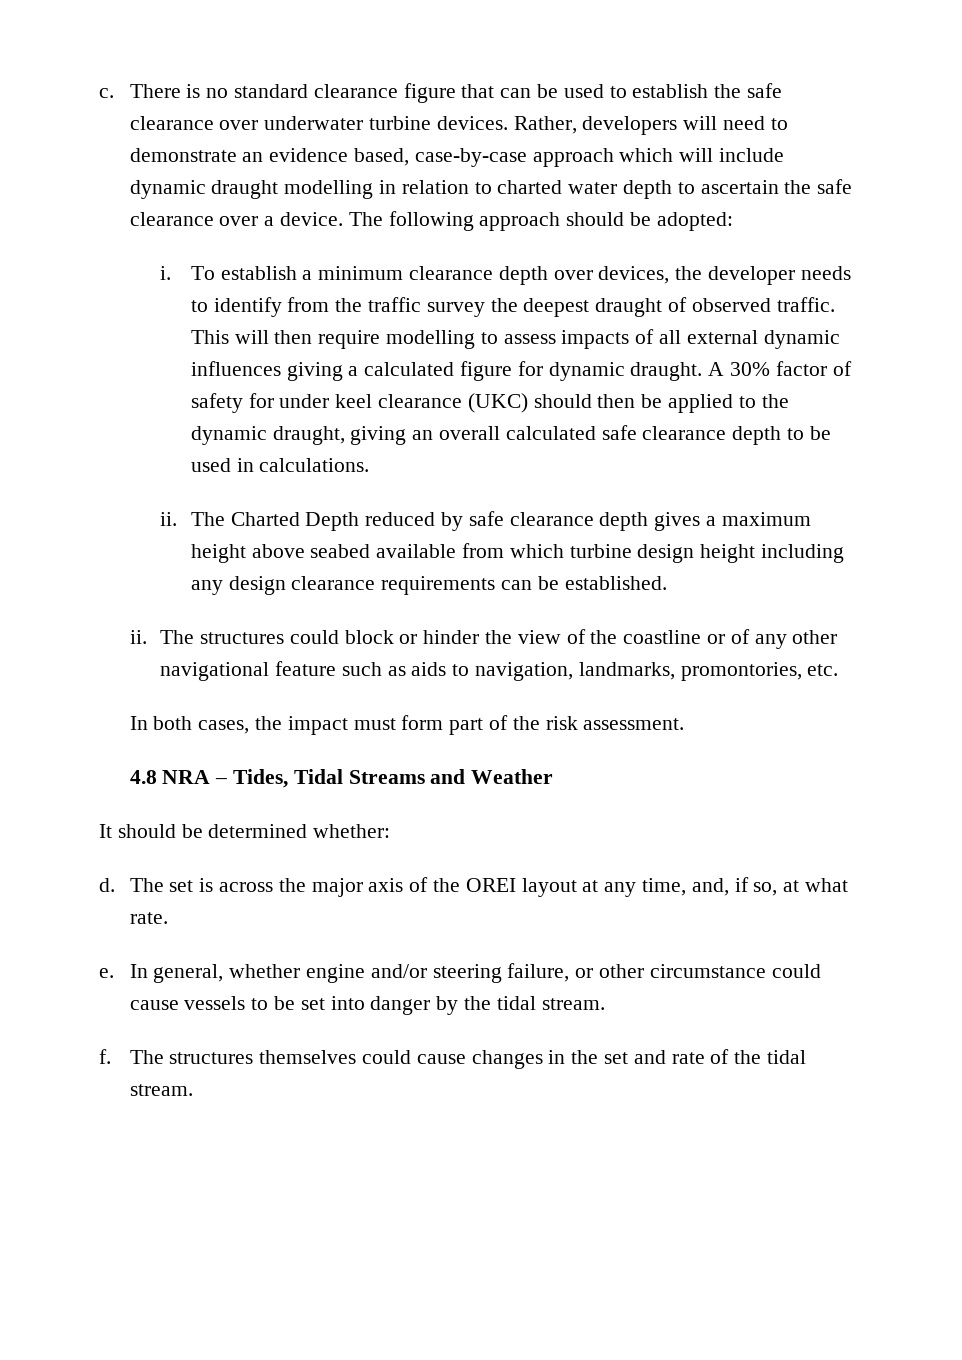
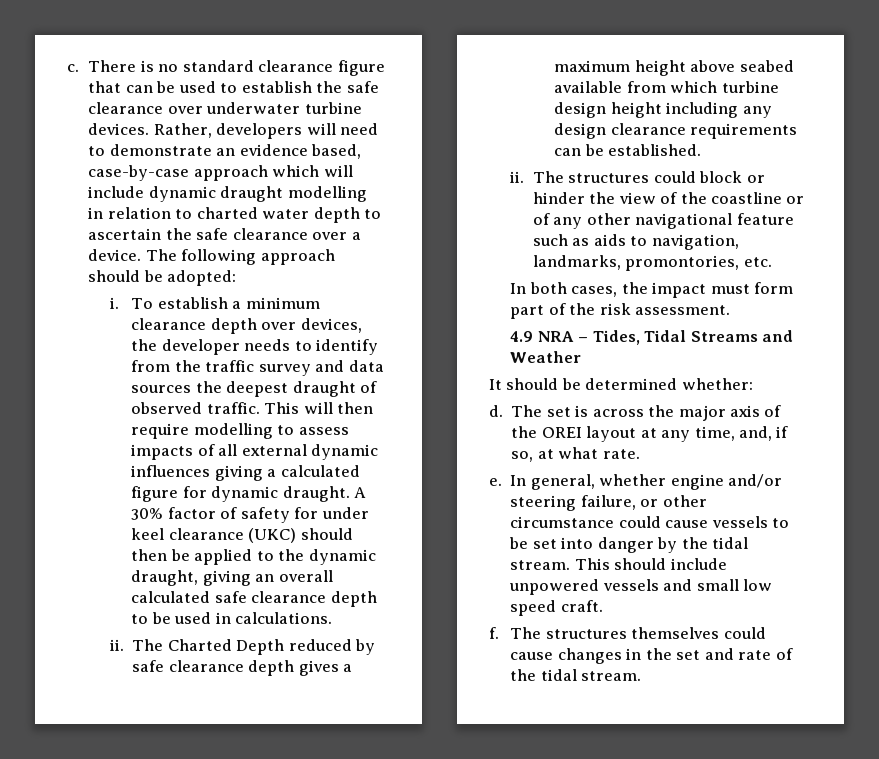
(485, 309) none -> [315,360,384,372] [131,385,192,393] and data sources
[129,770,157,784] 4.8 -> [510,331,534,342] 4.9
(605, 1004) none -> [574,558,727,570] [509,579,773,595] [510,600,603,616] This should include unpowered vessels and small low speed craft.

